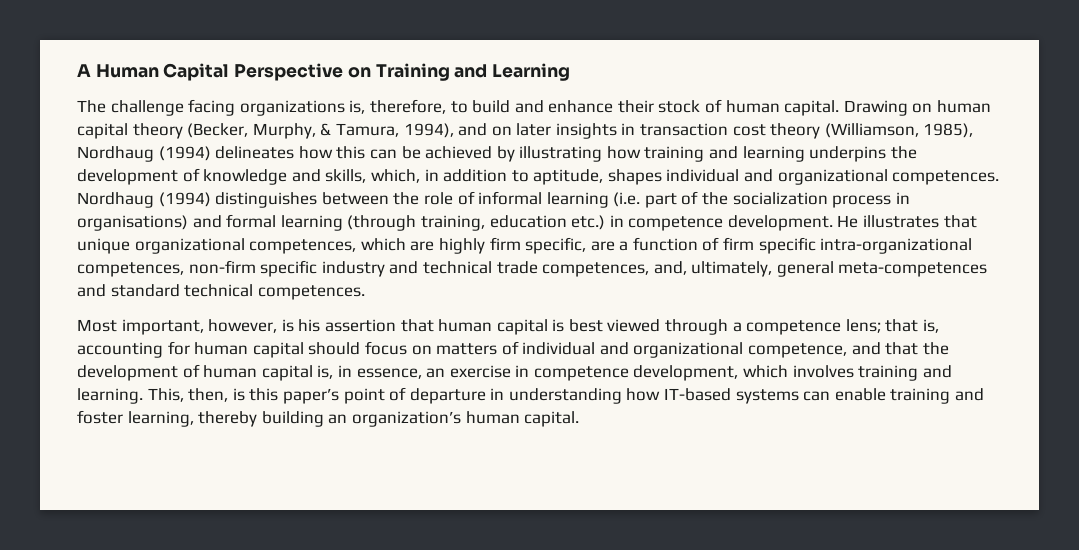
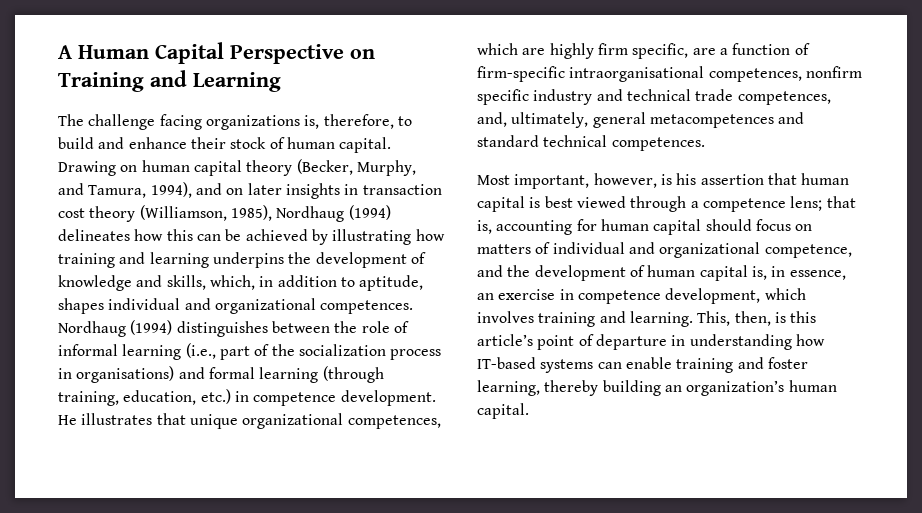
[320,123,332,136] & -> [58,183,84,195] and
[613,192,641,207] (i.e. -> [185,343,216,359] (i.e.,
[489,215,567,228] education -> [123,390,197,405] education,
[723,237,973,254] [77,260,256,277] firm specific intra-organizational competences, non-firm -> [477,66,862,82] firm-specific intraorganisational competences, nonfirm
[838,262,988,277] meta-competences -> [649,114,774,128] metacompetences
[885,342,919,355] that -> (503, 271) none
[282,388,339,404] paper’s -> [477,334,533,346] article’s

